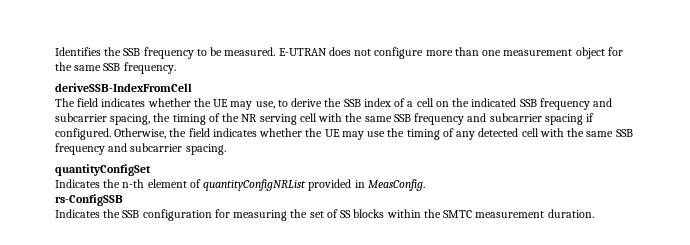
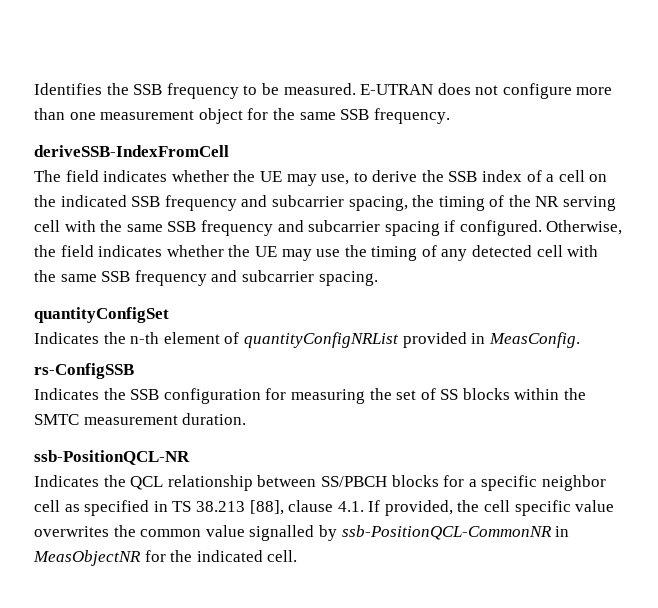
(594, 213) none -> [34,450,190,465] [34,475,606,491] [34,500,615,516] [34,525,570,541] [33,550,298,566] // ssb-PositionQCL-NR // Indicates the QCL relationship between SS/PBCH blocks for a specific neighbor cell as specified in TS 38.213 [88], clause 4.1. If provided, the cell specific value overwrites the common value signalled by ssb-PositionQCL-CommonNR in MeasObjectNR for the indicated cell.

